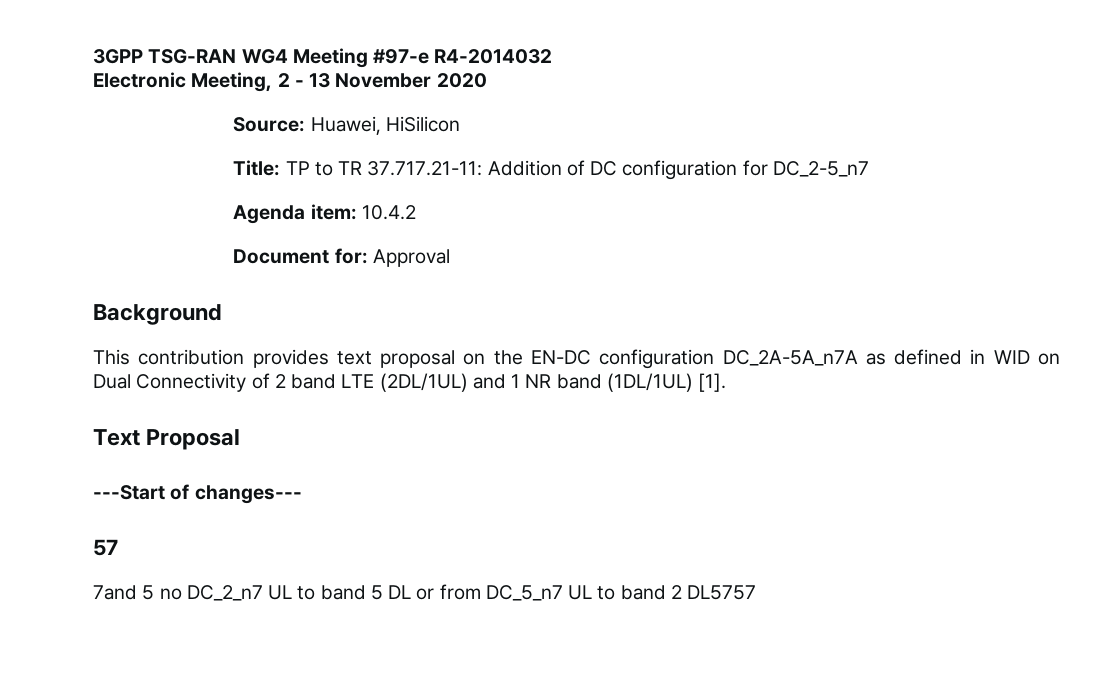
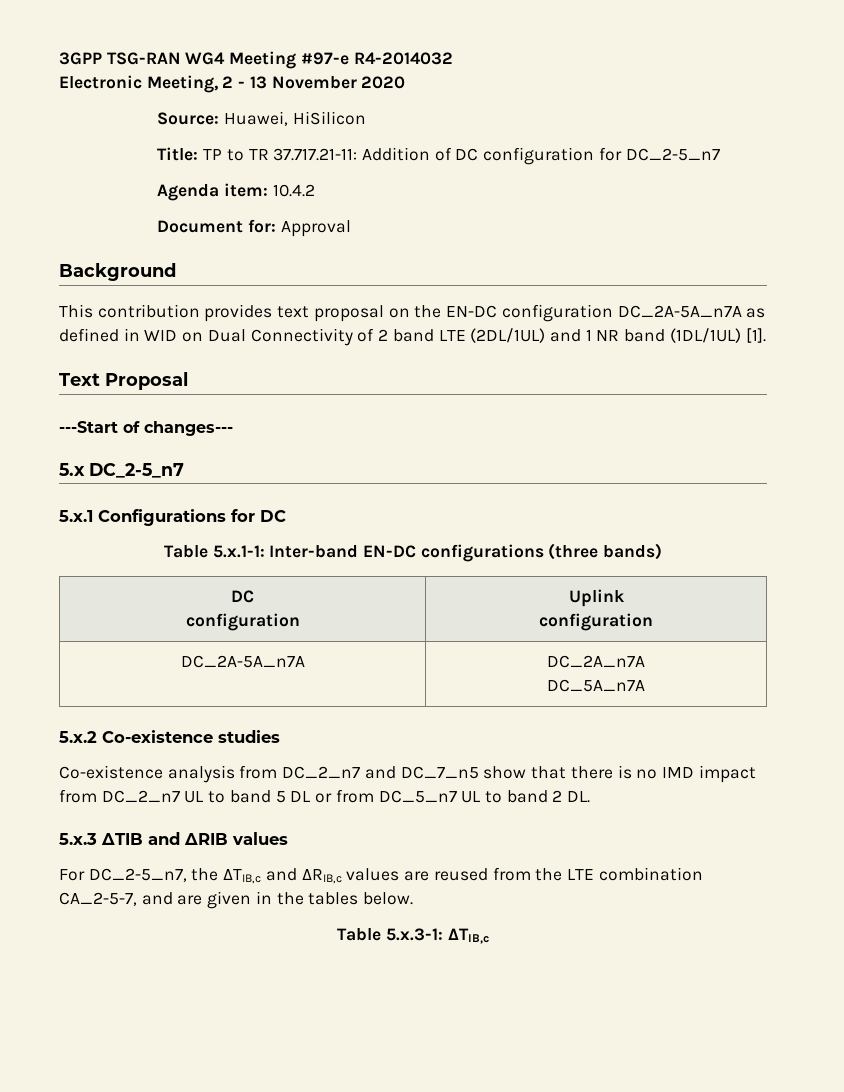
[93,539,118,556] [93,585,182,600] 57 // 7and 5 no -> [59,463,184,478] [59,509,286,526] [163,543,663,562] [231,590,254,603] [185,613,300,631] [568,589,625,607] [539,613,653,631] [180,655,305,668] [547,655,645,668] [547,679,645,692] [59,730,280,743] [59,765,756,783] [59,789,97,803] 5.x DC_2-5_n7 // 5.x.1 Configurations for DC // Table 5.x.1-1: Inter-band EN-DC configurations (three bands) // DC // configuration | Uplink // configuration // DC_2A-5A_n7A | DC_2A_n7A // DC_5A_n7A // 5.x.2 Co-existence studies // Co-existence analysis from DC_2_n7 and DC_7_n5 show that there is no IMD impact from
[687,585,757,600] DL5757 -> [567,791,591,803] [59,832,288,845] [59,867,703,884] [59,891,414,909] [337,928,489,944] DL. // 5.x.3 ∆TIB and ∆RIB values // For DC_2-5_n7, the ΔTIB,c and ΔRIB,c values are reused from the LTE combination CA_2-5-7, and are given in the tables below. // Table 5.x.3-1: ΔTIB,c

